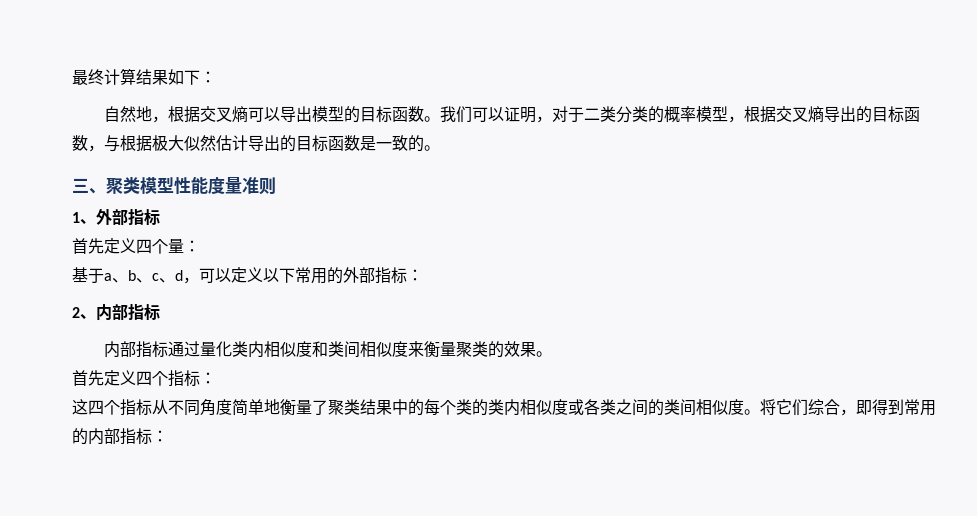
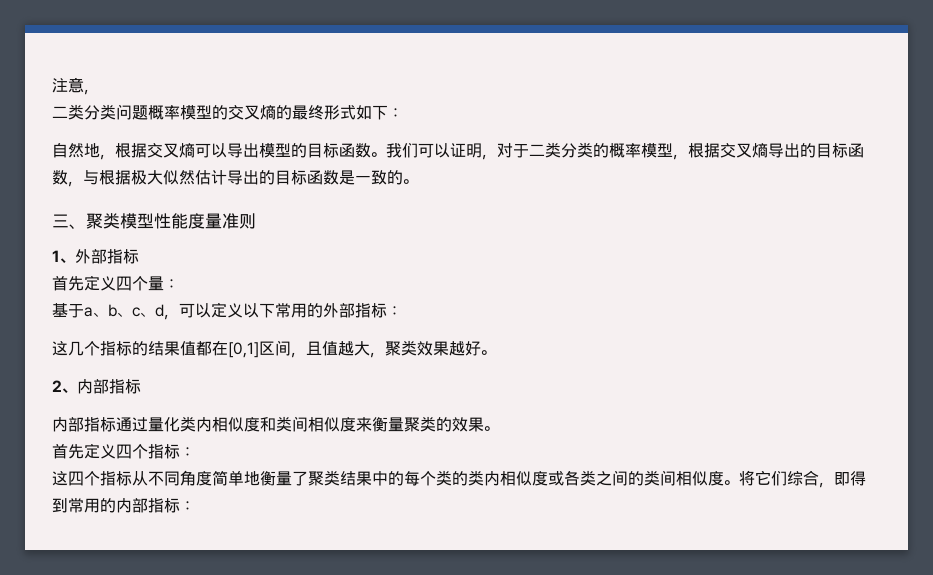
[72,68,168,85] 最终计算结果 -> [52,77,99,95] [52,104,356,120] 注意， // 二类分类问题概率模型的交叉熵的最终形式
(423, 275) none -> [52,340,496,358] // 这几个指标的结果值都在[0,1]区间，且值越大，聚类效果越好。

